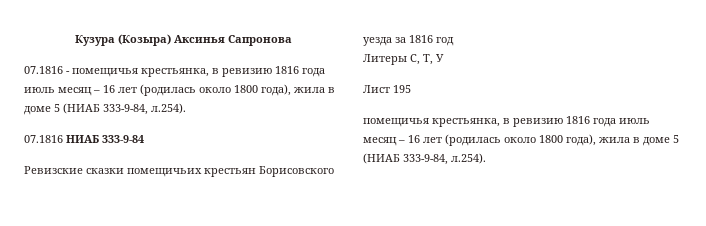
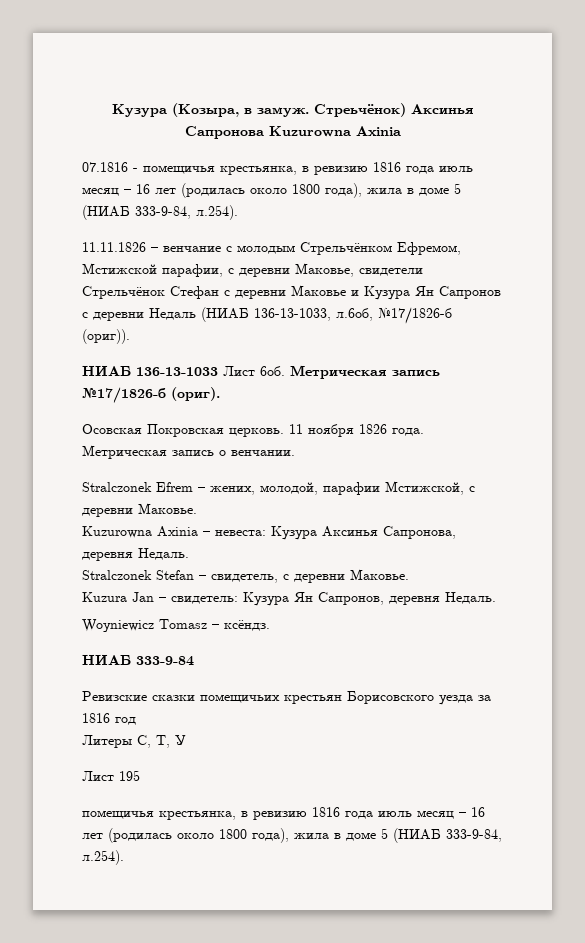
[75,34,171,46] Кузура (Козыра) -> [111,103,406,117] Кузура (Козыра, в замуж. Стреьчёнок)
(292, 40) none -> [268,126,401,137] Kuzurowna Axinia
[24,135,63,143] 07.1816 -> [82,242,461,255] [82,263,423,277] [82,285,501,300] [82,307,452,324] [82,329,130,344] [82,365,440,379] [82,387,220,403] [82,424,424,437] [82,445,295,459] [82,481,475,495] [82,503,197,517] [82,526,456,540] [82,548,189,561] [82,569,409,583] [82,592,496,606] [82,619,270,632] 11.11.1826 – венчание с молодым Стрельчёнком Ефремом, Мстижской парафии, с деревни Маковье, свидетели Стрельчёнок Стефан с деревни Маковье и Кузура Ян Сапронов с деревни Недаль (НИАБ 136-13-1033, л.6об, №17/1826-б (ориг)). // НИАБ 136-13-1033 Лист 6об. Метрическая запись №17/1826-б (ориг). // Осовская Покровская церковь. 11 ноября 1826 года. Метрическая запись о венчании. // Stralczonek Efrem – жених, молодой, парафии Мстижской, с деревни Маковье. // Kuzurowna Axinia – невеста: Кузура Аксинья Сапронова, деревня Недаль. // Stralczonek Stefan – свидетель, с деревни Маковье. // Kuzura Jan – свидетель: Кузура Ян Сапронов, деревня Недаль. // Woyniewicz Tomasz – ксёндз. //

